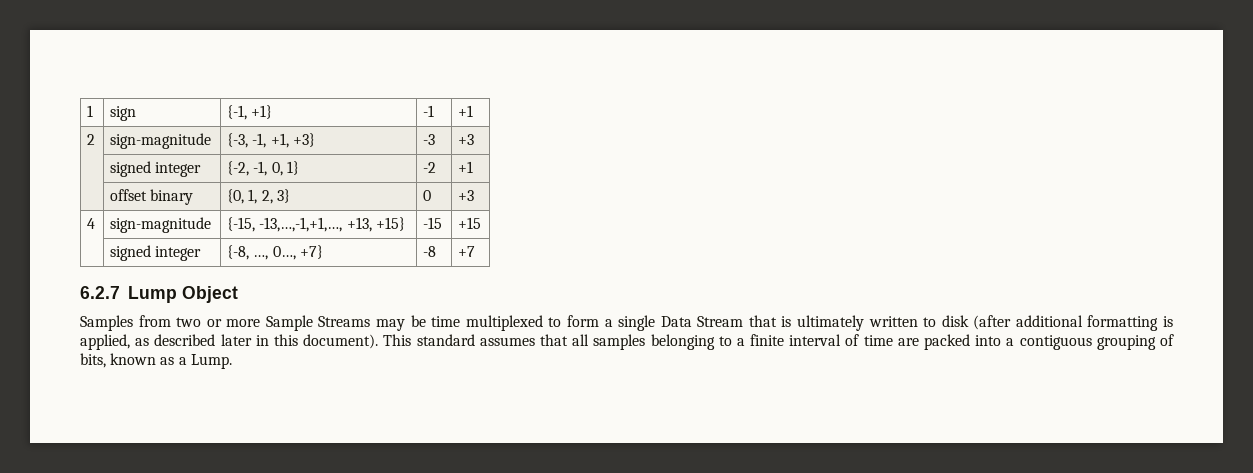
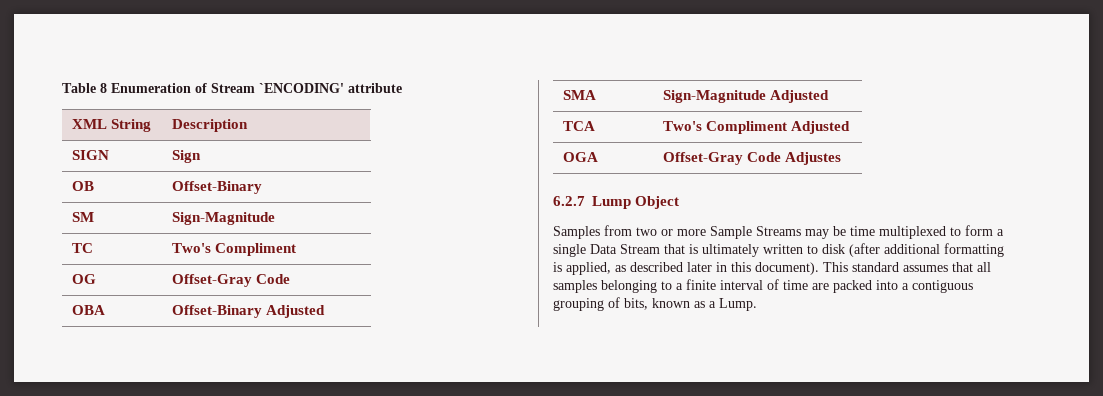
[87,105,94,117] [110,106,137,121] [227,105,273,120] [423,105,435,117] [458,105,474,117] [87,134,96,145] [110,133,212,149] [227,133,315,148] [423,134,436,145] [458,134,475,145] [110,161,202,177] [227,161,299,176] [423,162,437,173] [458,161,474,173] [110,189,194,205] [227,189,290,204] [423,190,432,201] [458,190,475,201] [87,218,96,229] [110,217,212,233] [227,217,405,232] [423,217,443,229] [458,217,482,229] [110,245,202,261] [227,245,323,260] [423,246,437,257] [458,246,476,257] 1 | sign | {-1, +1} | -1 | +1 // 2 | sign-magnitude | {-3, -1, +1, +3} | -3 | +3 // | signed integer | {-2, -1, 0, 1} | -2 | +1 // | offset binary | {0, 1, 2, 3} | 0 | +3 // 4 | sign-magnitude | {-15, -13,…,-1,+1,…, +13, +15} | -15 | +15 // | signed integer | {-8, …, 0…, +7} | -8 | +7 -> [62,83,402,93] [71,119,151,132] [171,119,248,132] [71,150,109,160] [171,150,201,163] [71,181,94,191] [171,181,262,194] [71,212,94,222] [171,212,275,225] [71,243,93,253] [171,243,296,256] [71,274,96,284] [171,274,290,287] [71,305,105,315] [171,305,325,318] [562,90,596,100] [662,90,829,103] [562,121,595,131] [662,121,850,134] [562,152,598,162] [662,152,841,165] Table 8 Enumeration of Stream `ENCODING' attribute // XML String | Description // SIGN | Sign // OB | Offset-Binary // SM | Sign-Magnitude // TC | Two's Compliment // OG | Offset-Gray Code // OBA | Offset-Binary Adjusted // SMA | Sign-Magnitude Adjusted // TCA | Two's Compliment Adjusted // OGA | Offset-Gray Code Adjustes

